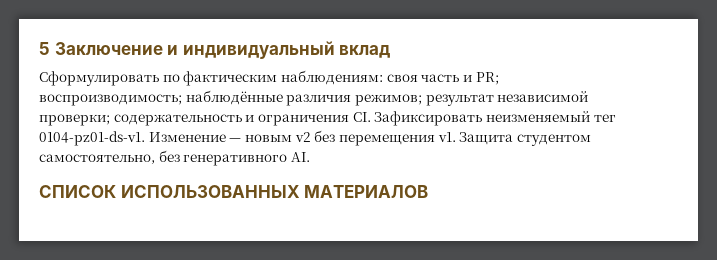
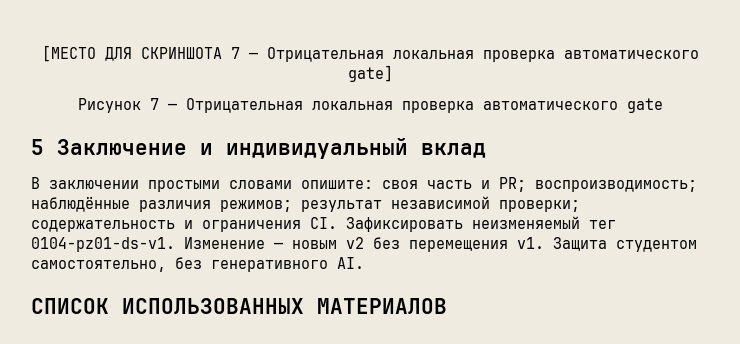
(39, 48) none -> [41,45,699,62] [347,65,393,82] [77,98,663,113] [МЕСТО ДЛЯ СКРИНШОТА 7 — Отрицательная локальная проверка автоматического gate] // Рисунок 7 — Отрицательная локальная проверка автоматического gate //
[39,70,383,86] Сформулировать по фактическим наблюдениям: -> [31,177,373,192] В заключении простыми словами опишите:

